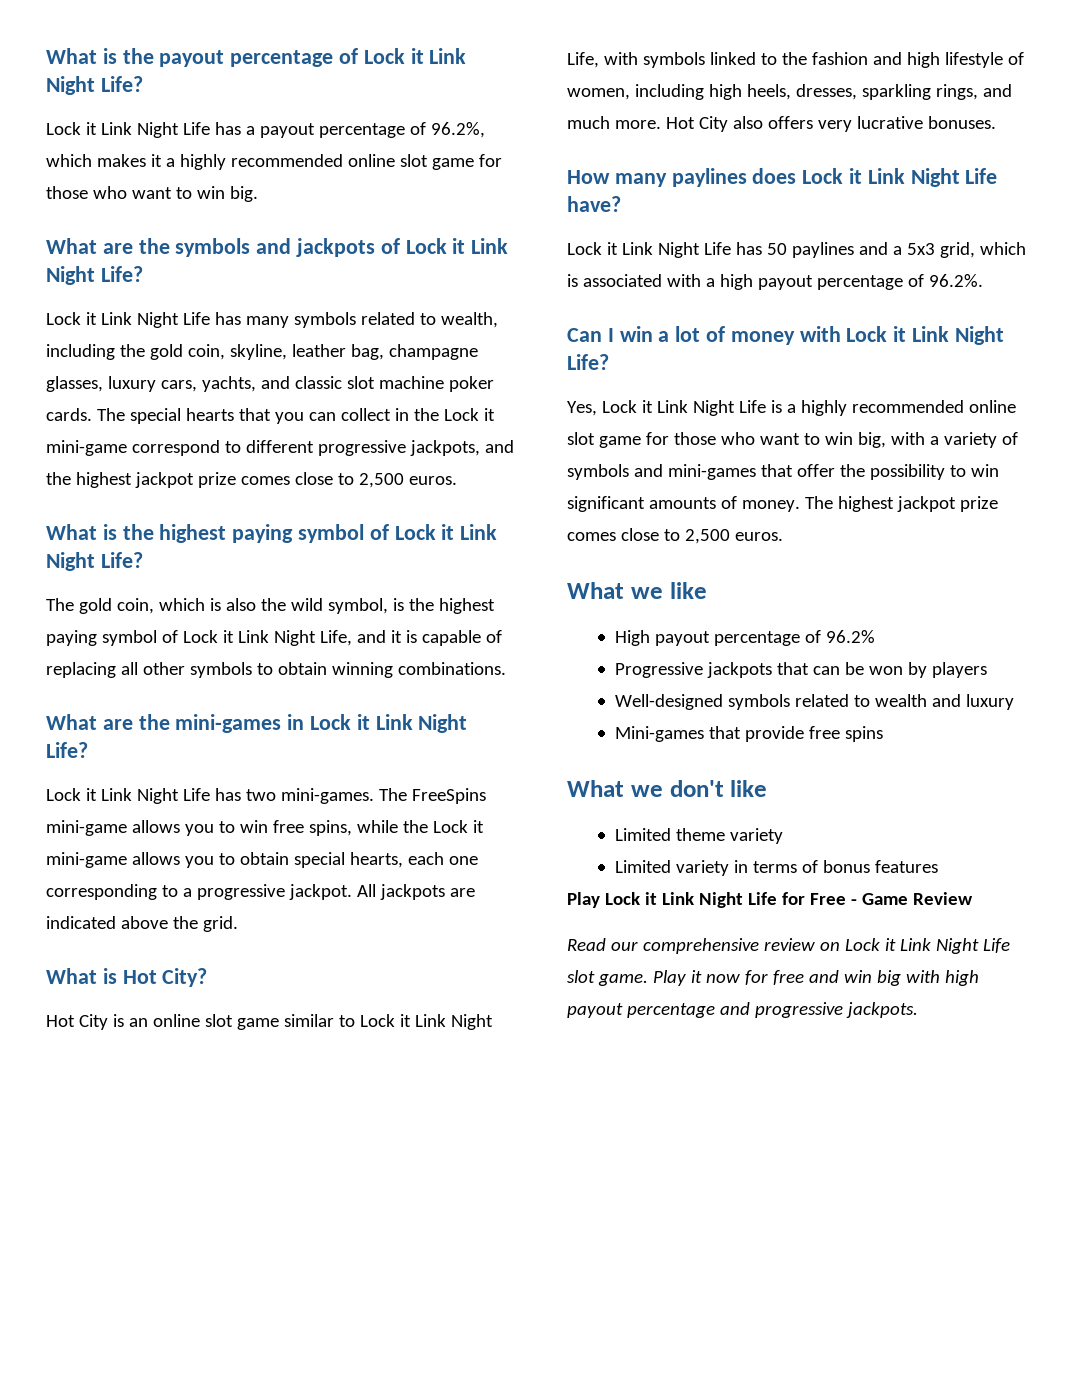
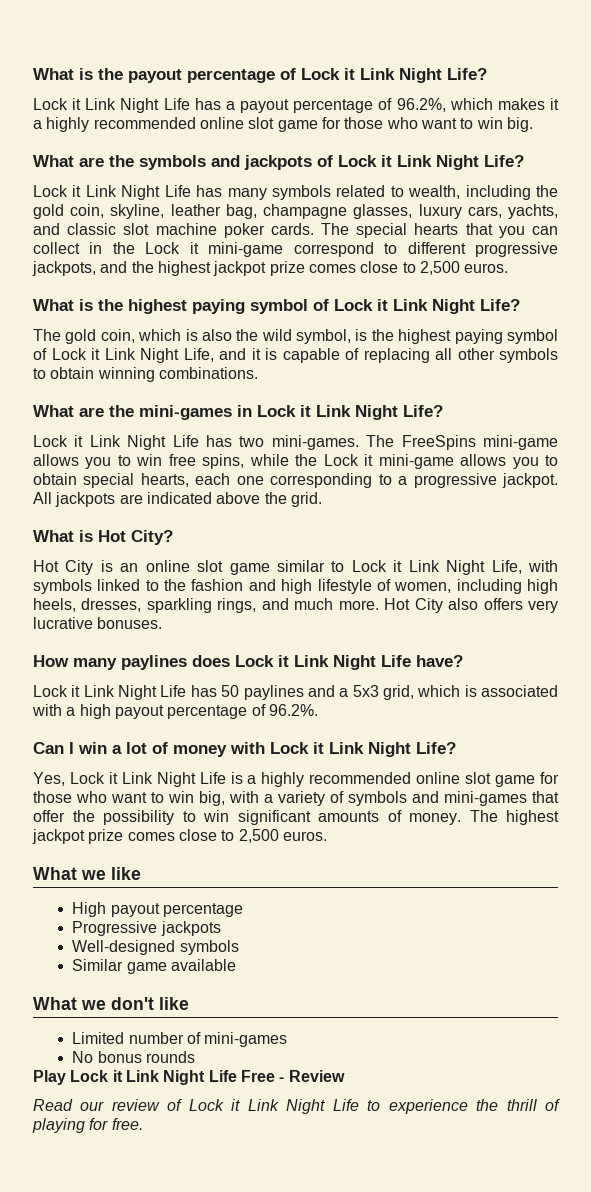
[804,630,875,643] of 96.2% -> (243, 910) none
[776,662,987,678] [614,694,1014,710] [614,726,883,742] that can be won by players // Well-designed symbols related to wealth and luxury // Mini-games that provide free spins -> [72,940,239,955] [72,959,236,974] // Well-designed symbols // Similar game available
[675,828,783,844] [614,860,938,876] theme variety // Limited variety in terms of bonus features -> [128,1032,288,1047] [72,1051,195,1063] number of mini-games // No bonus rounds
[781,892,805,905] for -> (237, 1076) none
[861,893,908,905] Game -> (285, 1079) none
[642,938,1010,954] [567,970,979,986] [567,1002,918,1018] comprehensive review on Lock it Link Night Life slot game. Play it now for free and win big with high payout percentage and progressive jackpots. -> [111,1099,560,1114] [32,1118,143,1133] review of Lock it Link Night Life to experience the thrill of playing for free.

